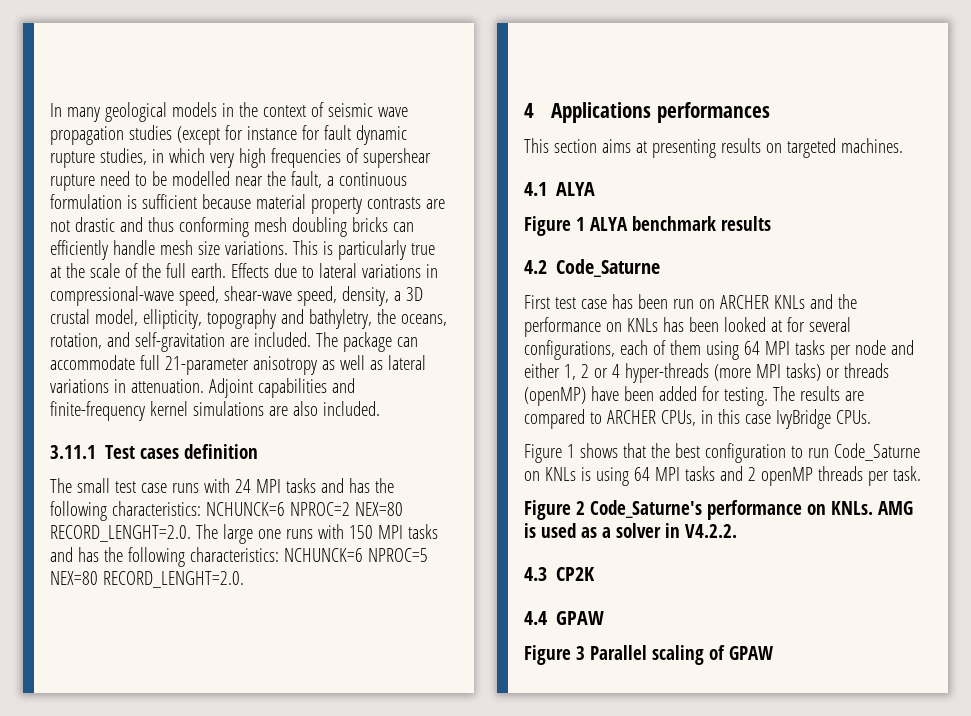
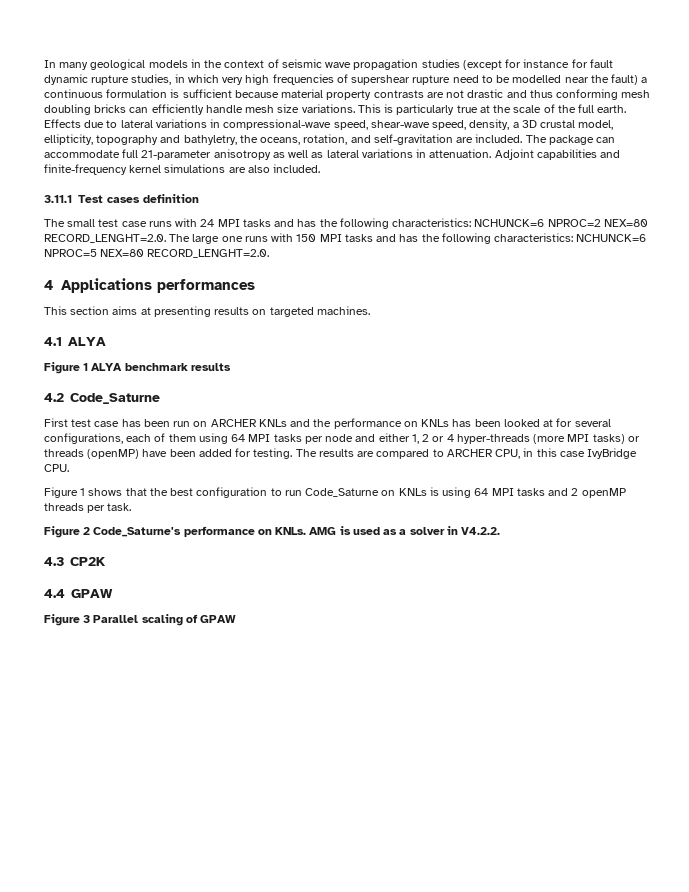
[290,171,322,188] fault, -> [611,74,639,85] fault)
[660,410,696,426] CPUs, -> [495,449,521,459] CPU,
[835,410,871,424] CPUs. -> [44,464,69,472] CPU.

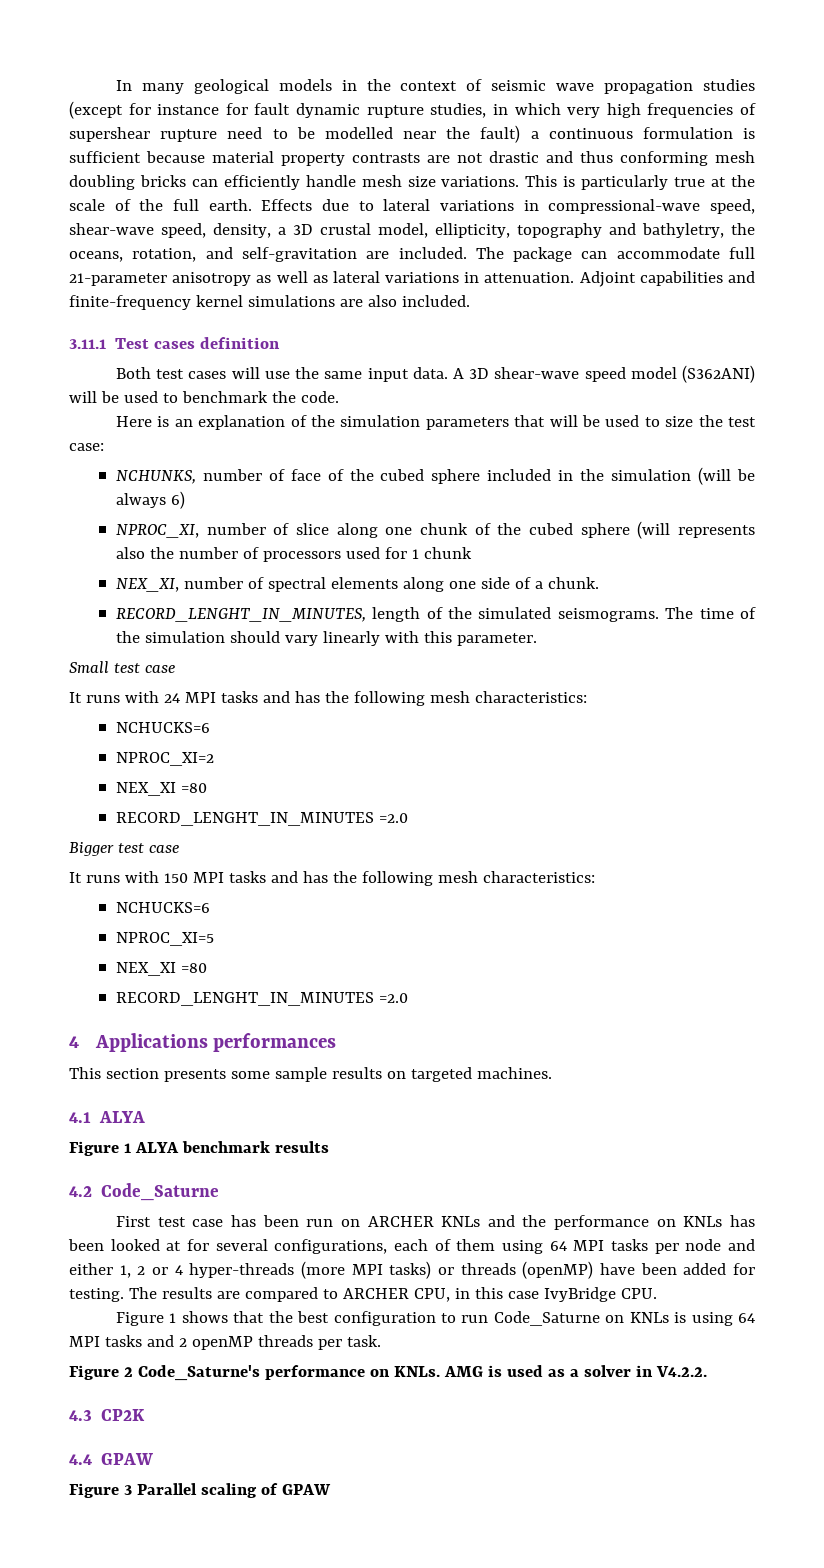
[44,219,147,227] The small test case -> [116,365,755,383] [69,391,339,403] [116,415,757,430] [69,443,104,451] [115,467,756,485] [115,491,185,509] [115,521,756,539] [115,547,472,562] [115,577,599,592] [115,607,756,622] [115,631,537,646] [69,661,175,673] [69,692,82,703] Both test cases will use the same input data. A 3D shear-wave speed model (S362ANI) will be used to benchmark the code. // Here is an explanation of the simulation parameters that will be used to size the test case: // NCHUNKS, number of face of the cubed sphere included in the simulation (will be always 6) // NPROC_XI, number of slice along one chunk of the cubed sphere (will represents also the number of processors used for 1 chunk // NEX_XI, number of spectral elements along one side of a chunk. // RECORD_LENGHT_IN_MINUTES, length of the simulated seismograms. The time of the simulation should vary linearly with this parameter. // Small test case // It
[392,218,648,227] [44,234,243,244] characteristics: NCHUNCK=6 NPROC=2 NEX=80 RECORD_LENGHT=2.0. The large one -> [429,691,587,703] [115,722,210,733] [115,752,214,766] [115,782,207,796] [115,812,408,826] [69,842,179,856] [69,872,82,883] mesh characteristics: // NCHUCKS=6 // NPROC_XI=2 // NEX_XI =80 // RECORD_LENGHT_IN_MINUTES =2.0 // Bigger test case // It
[494,233,647,242] [44,249,270,258] characteristics: NCHUNCK=6 NPROC=5 NEX=80 RECORD_LENGHT=2.0. -> [437,871,595,883] [115,902,210,913] [115,932,214,946] [115,962,207,976] [115,992,408,1006] mesh characteristics: // NCHUCKS=6 // NPROC_XI=5 // NEX_XI =80 // RECORD_LENGHT_IN_MINUTES =2.0
[112,306,211,317] aims at presenting -> [163,1067,327,1082] presents some sample

